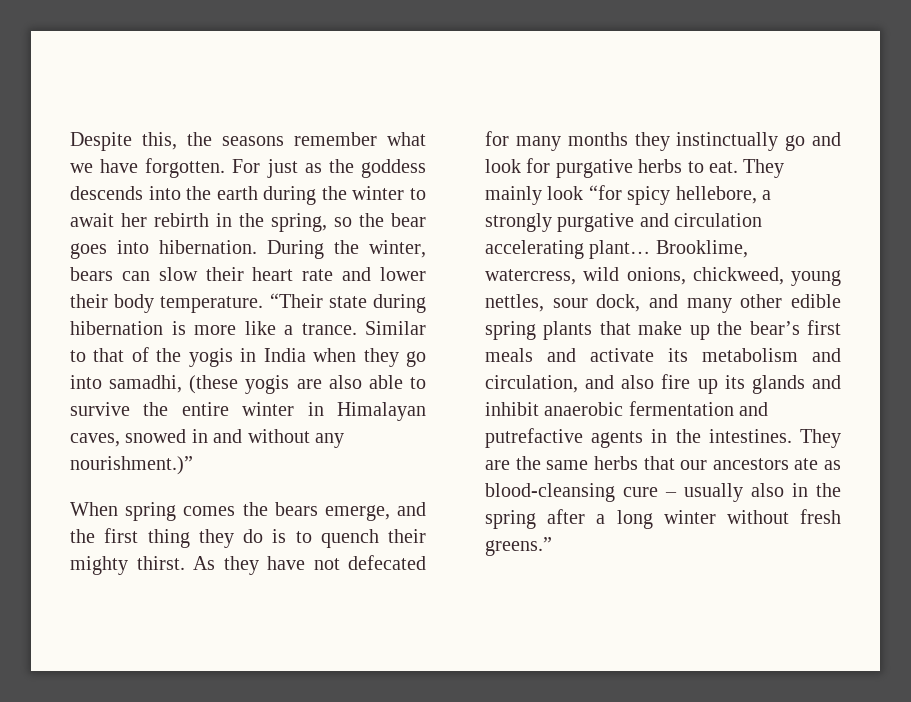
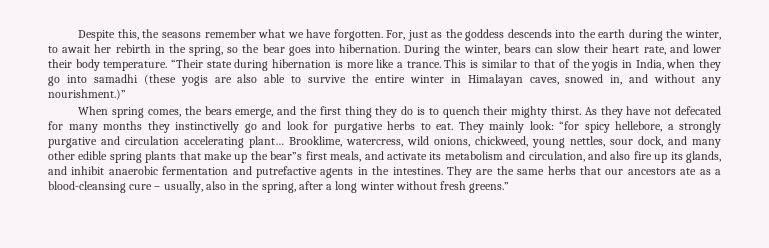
[232,159,261,173] For -> [386,30,406,40] For,
[352,186,405,200] winter -> [684,30,721,40] winter,
[302,269,334,281] rate -> [643,46,666,55] rate,
[365,321,426,335] Similar -> [444,59,517,68] This is similar
[263,348,306,362] India -> [635,59,664,70] India,
[109,375,183,393] samadhi, -> [93,74,138,83] samadhi
[191,429,208,443] in -> [610,75,623,85] in,
[183,506,236,516] comes -> [148,109,182,117] comes,
[676,132,779,151] instinctually -> [175,121,239,133] instinctivelly
[547,186,584,200] look -> [529,121,554,130] look:
[749,320,841,335] [485,348,533,362] bear’s first meals -> [270,151,362,162] bear”s first meals,
[751,375,805,394] glands -> [685,151,721,163] glands,
(841, 465) none -> [714,169,721,175] a
[684,483,743,502] usually -> [163,181,203,193] usually,
[485,510,536,529] spring -> [261,182,296,193] spring,

